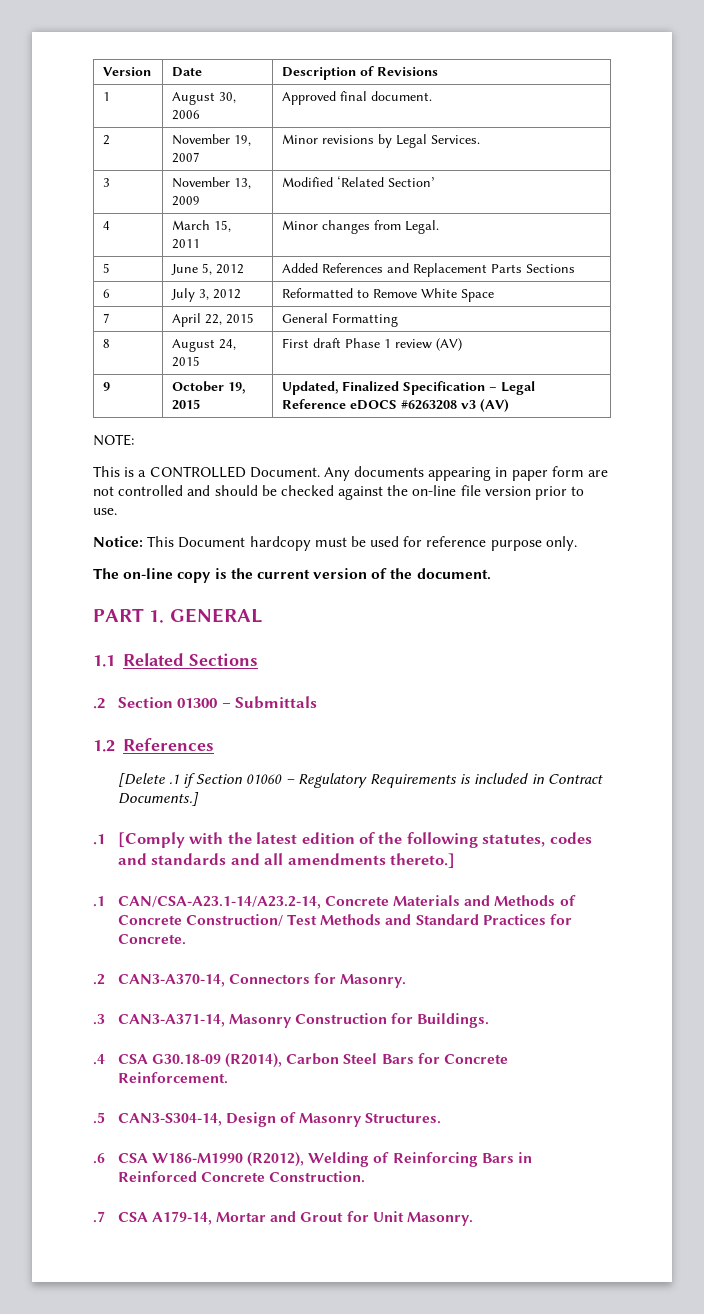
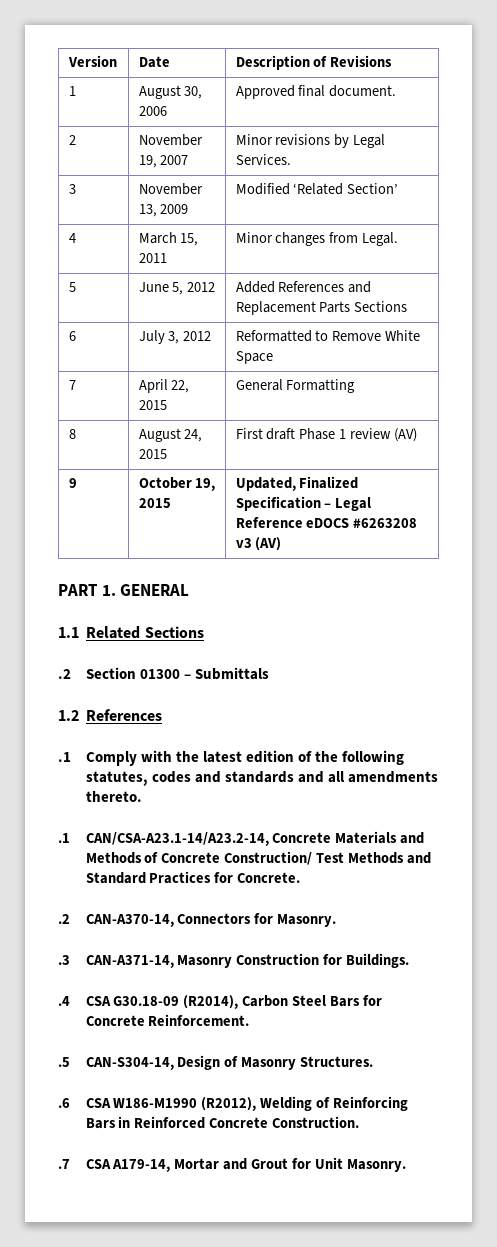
[93,434,134,446] [93,466,609,481] [93,485,585,500] [93,508,117,515] [93,536,577,551] [93,568,491,583] // NOTE: // This is a CONTROLLED Document. Any documents appearing in paper form are not controlled and should be checked against the on-line file version prior to use. // Notice: This Document hardcopy must be used for reference purpose only. // The on-line copy is the current version of the document. -> (282, 544) none
[117,773,603,788] [117,792,199,806] [93,832,185,848] // [Delete .1 if Section 01060 – Regulatory Requirements is included in Contract Documents.] // .1 [Comply -> [58,751,137,766] // .1 Comply
[389,853,455,868] thereto.] -> [85,791,142,802] thereto.
[117,973,225,987] CAN3-A370-14, -> [85,914,174,927] CAN-A370-14,
[117,1013,225,1027] CAN3-A371-14, -> [85,955,174,968] CAN-A371-14,
[117,1113,222,1126] CAN3-S304-14, -> [85,1057,174,1070] CAN-S304-14,

